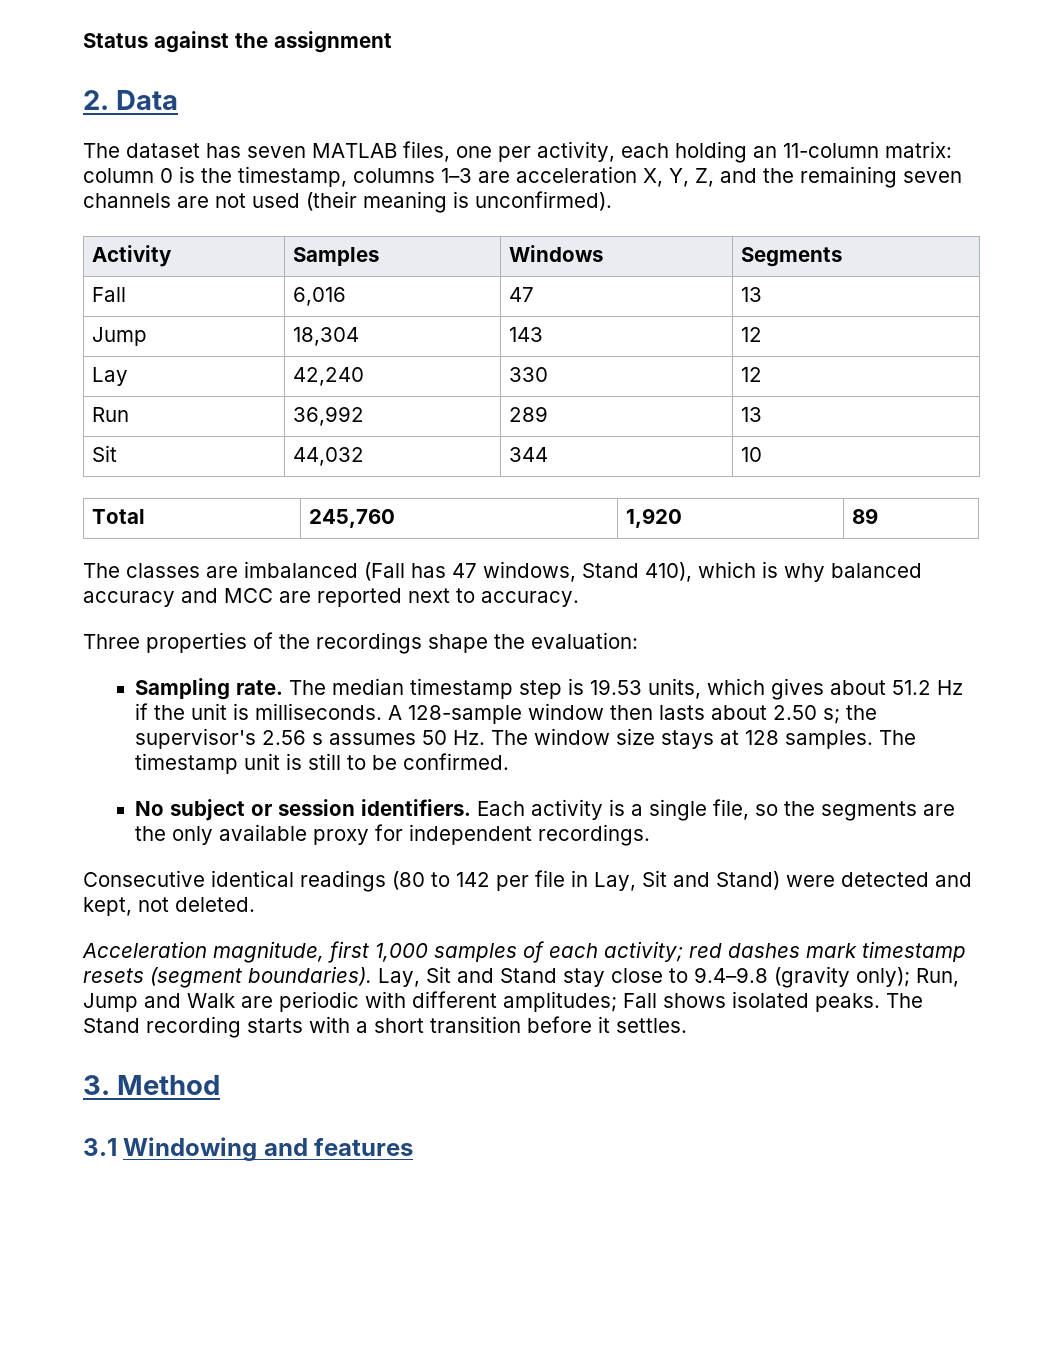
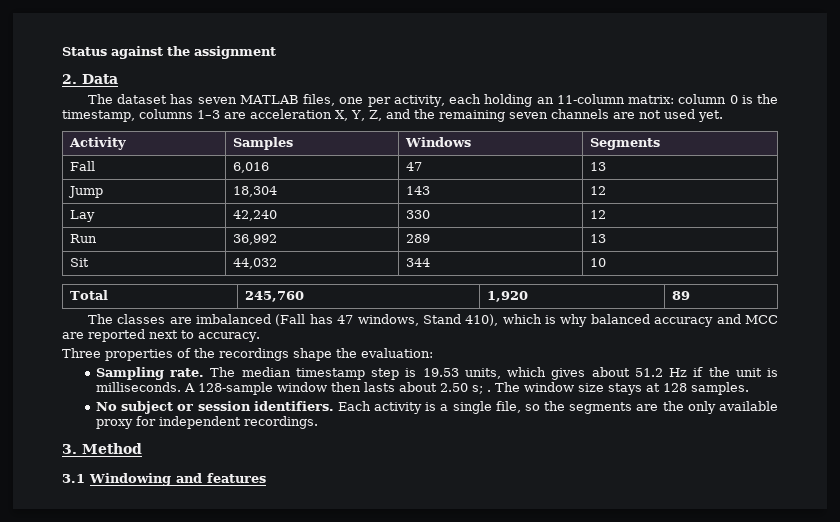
[306,191,612,213] (their meaning is unconfirmed). -> [697,110,723,122] yet.
[845,705,877,720] [134,728,485,749] the supervisor's 2.56 s assumes 50 Hz. -> [487,390,492,392] .
[878,730,916,745] [134,753,509,774] The timestamp unit is still to be confirmed. -> (750, 388) none
[83,870,972,892] [83,897,255,916] [82,941,966,963] [83,966,959,988] [83,991,923,1012] [83,1016,687,1038] // Consecutive identical readings (80 to 142 per file in Lay, Sit and Stand) were detected and kept, not deleted. // Acceleration magnitude, first 1,000 samples of each activity; red dashes mark timestamp resets (segment boundaries). Lay, Sit and Stand stay close to 9.4–9.8 (gravity only); Run, Jump and Walk are periodic with different amplitudes; Fall shows isolated peaks. The Stand recording starts with a short transition before it settles. -> (319, 422) none

